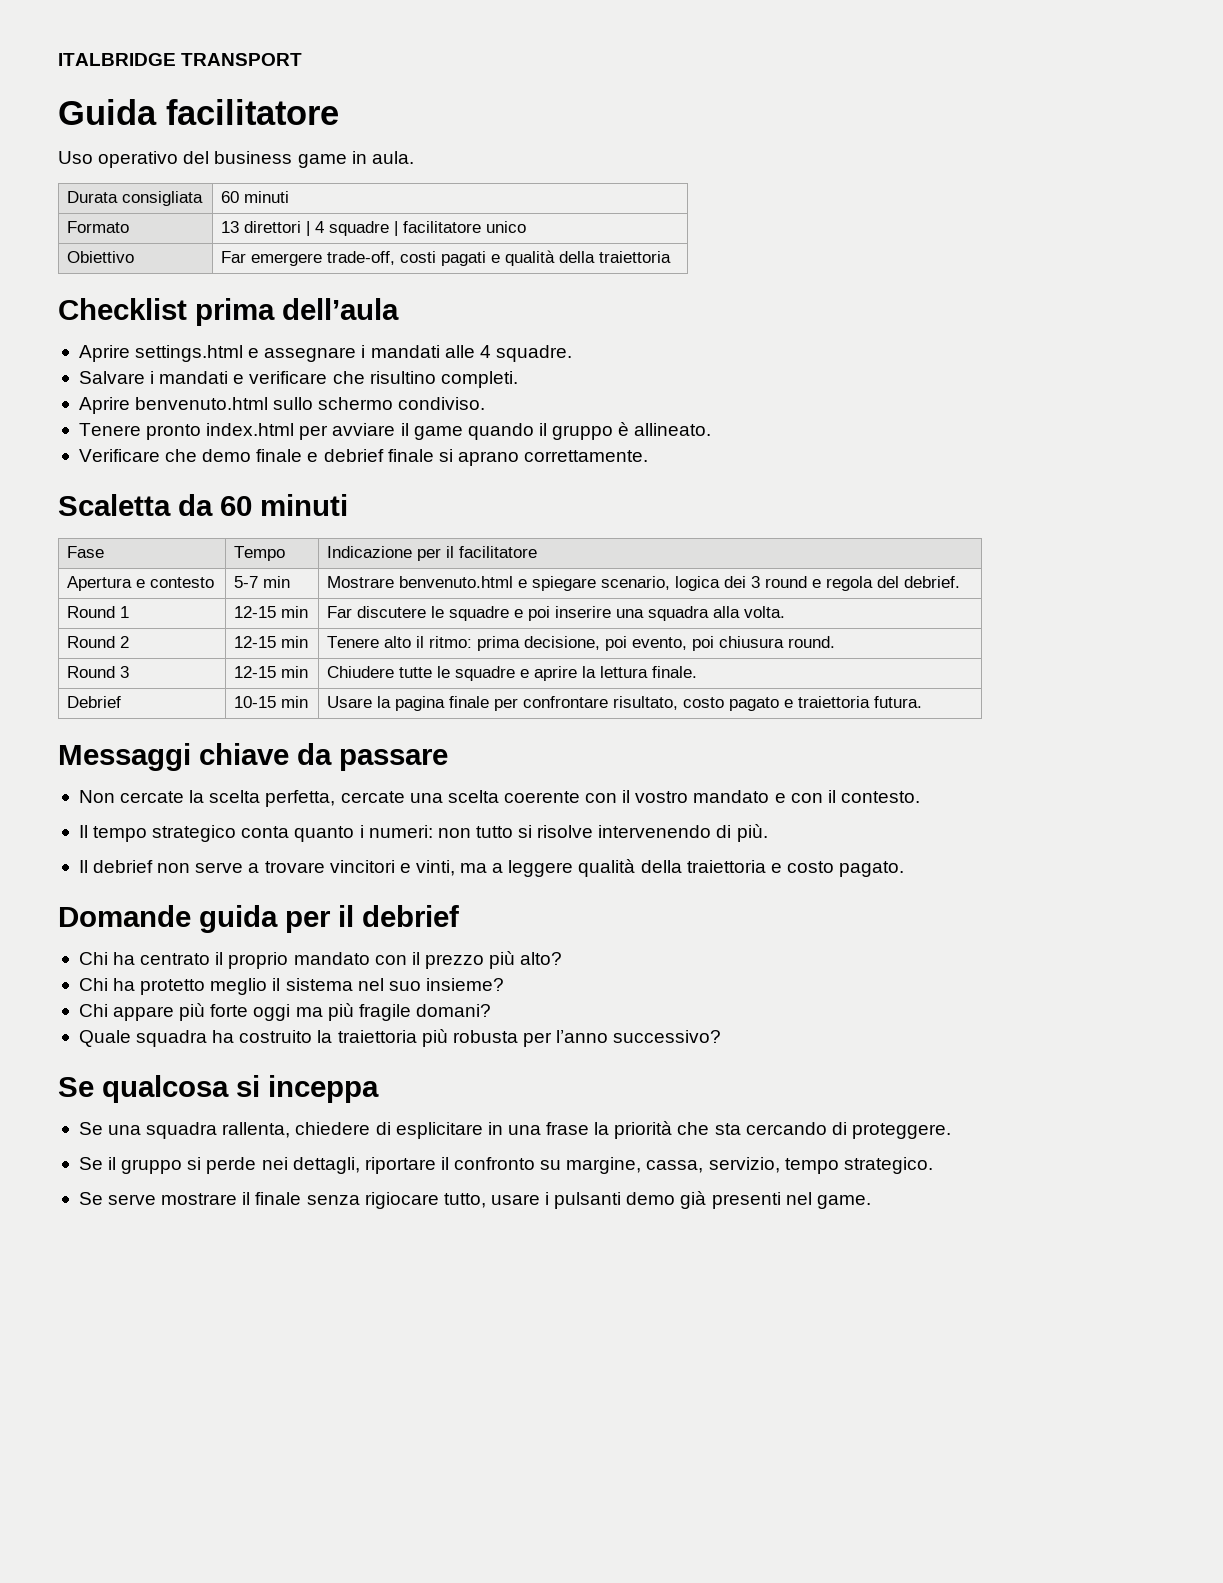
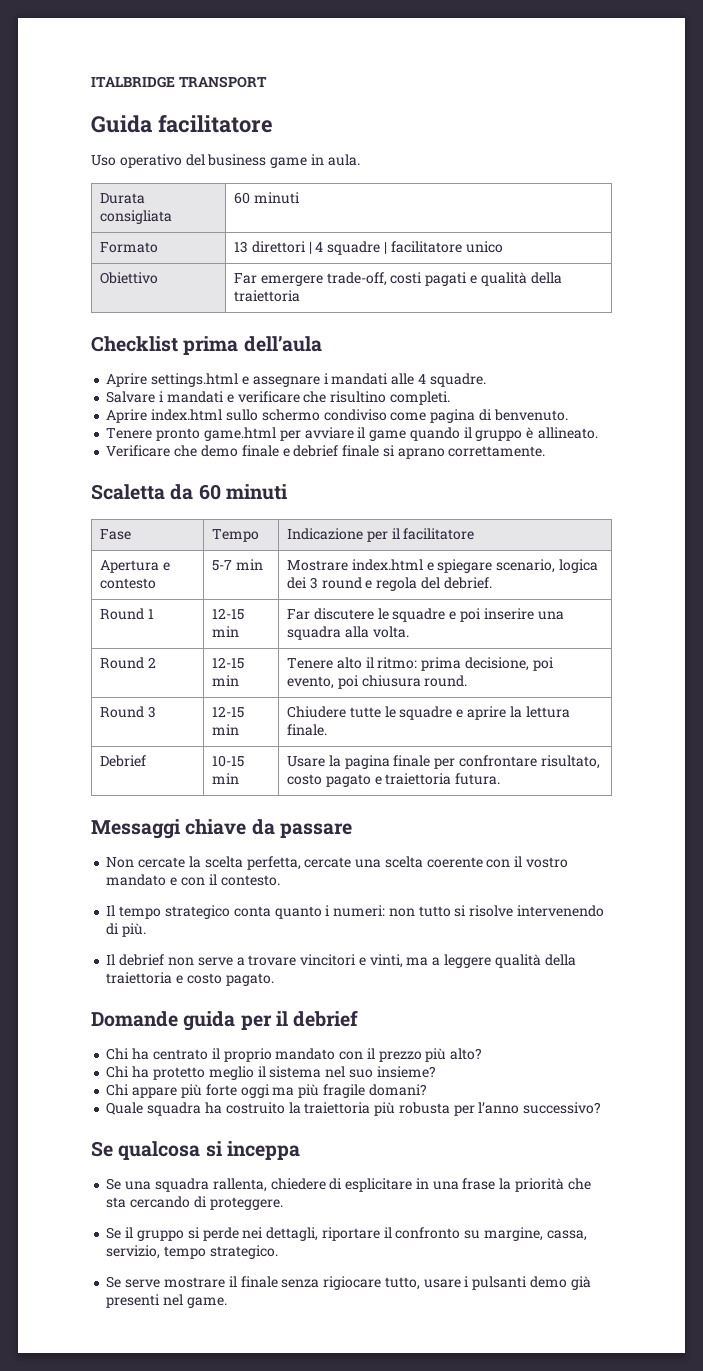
[135,397,269,410] benvenuto.html -> [151,409,223,421] index.html
[398,397,486,410] condiviso. -> [323,409,568,423] condiviso come pagina di benvenuto.
[206,423,295,436] index.html -> [203,427,276,441] game.html
[398,576,513,588] benvenuto.html -> [351,559,423,571] index.html

